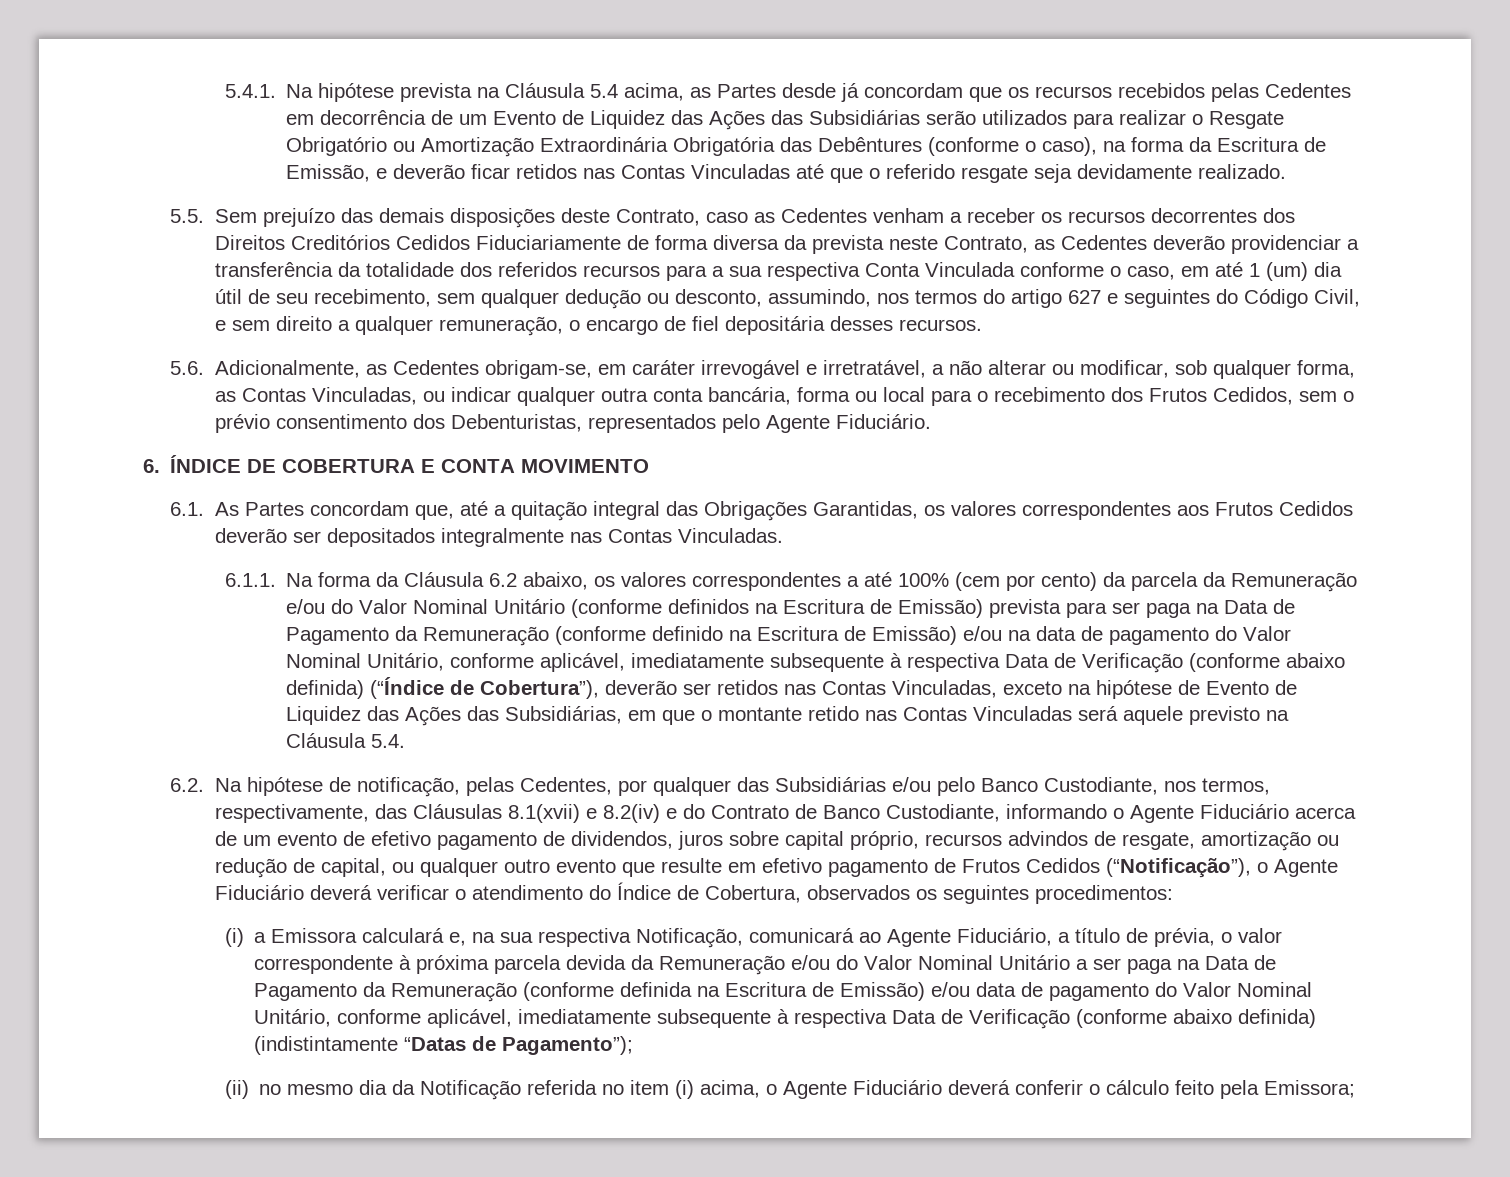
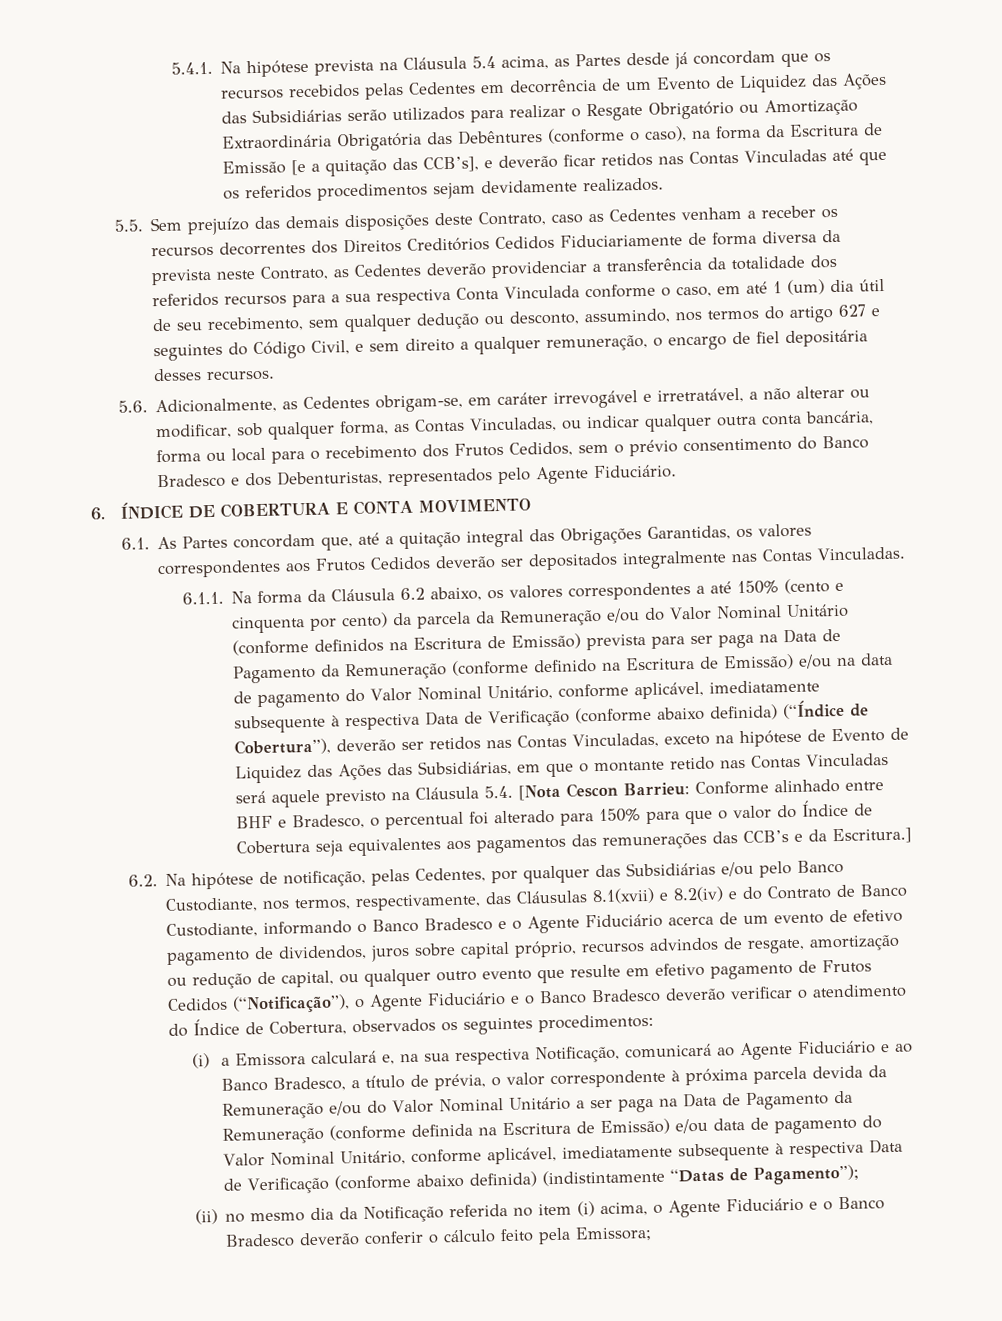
[286,164,371,182] Emissão, -> [221,156,479,177] Emissão [e a quitação das CCB’s],
[869,164,1287,183] o referido resgate seja devidamente realizado. -> [222,177,664,201] os referidos procedimentos sejam devidamente realizados.
(407, 421) none -> [797,435,870,450] [157,473,241,489] do Banco Bradesco e
[898,572,1001,591] 100% (cem -> [736,578,844,595] [231,616,305,634] 150% (cento e cinquenta
(406, 741) none -> [517,778,884,801] [235,799,873,830] [235,827,912,857] [Nota Cescon Barrieu: Conforme alinhado entre BHF e Bradesco, o percentual foi alterado para 150% para que o valor do Índice de Cobertura seja equivalentes aos pagamentos das remunerações das CCB’s e da Escritura.]
(1124, 813) none -> [372,917,523,933] Banco Bradesco e o
[309,885,372,900] deverá -> [510,987,727,1005] e o Banco Bradesco deverão
[957,928,1053,946] Fiduciário, -> [797,1040,914,1055] [221,1076,347,1092] Fiduciário e ao Banco Bradesco,
[948,1080,1011,1095] deverá -> [808,1196,885,1211] [224,1232,360,1248] e o Banco Bradesco deverão

